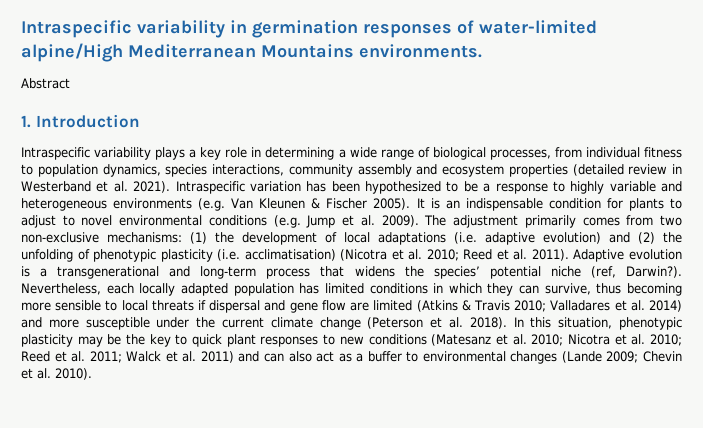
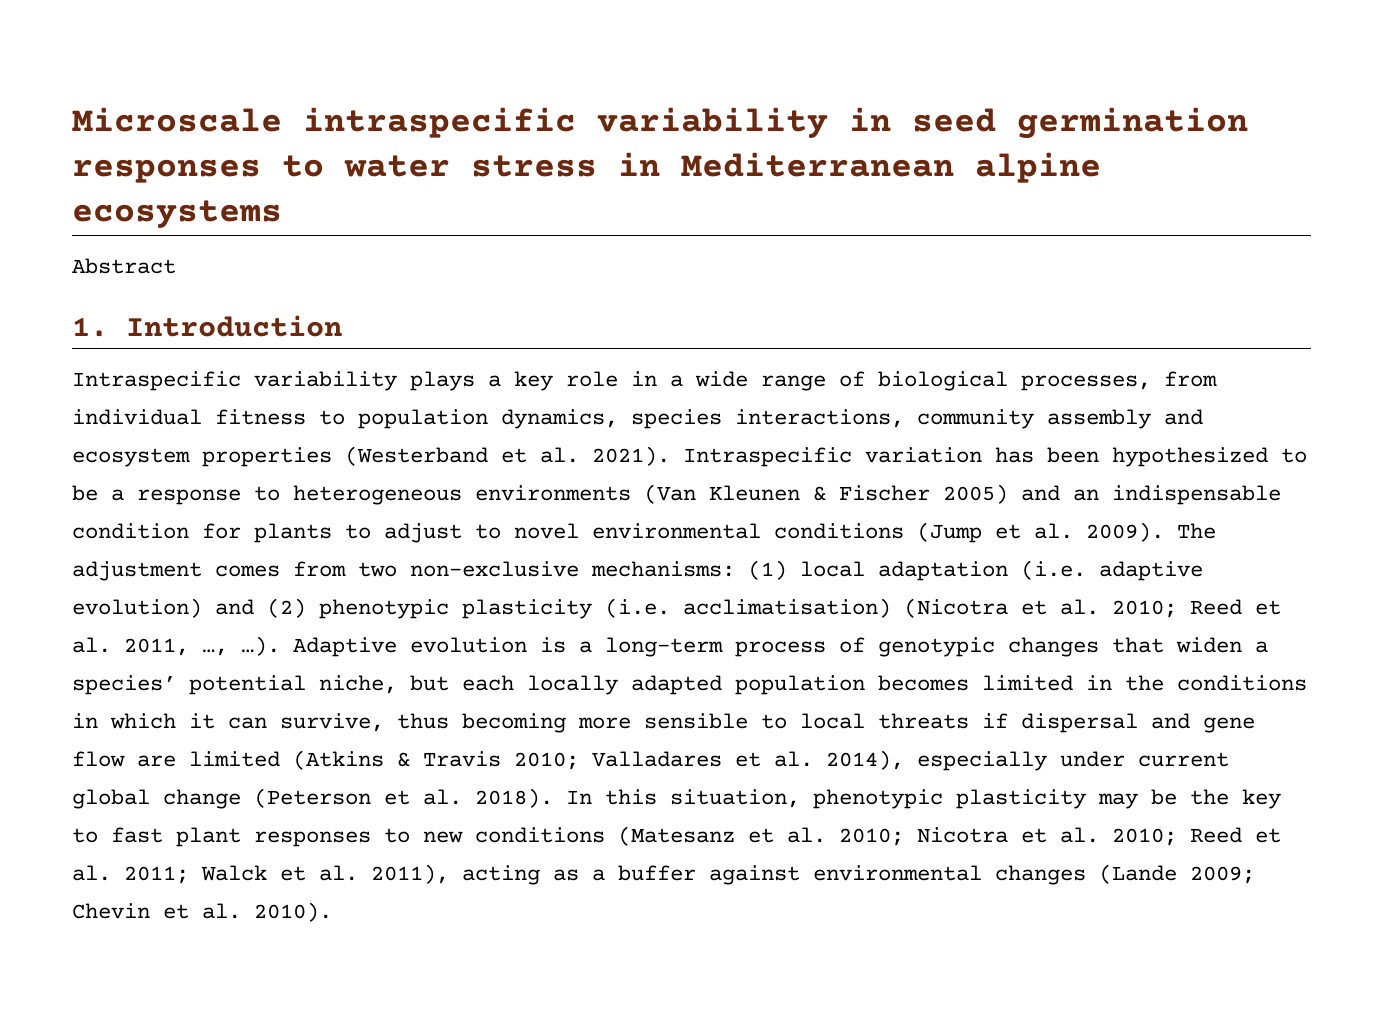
[21,20,132,38] Intraspecific -> [72,107,576,138] Microscale intraspecific
(247, 26) none -> [912,108,996,132] seed
[457,20,597,34] [21,43,482,62] of water-limited alpine/High Mediterranean Mountains environments. -> [282,152,1101,183] [72,200,282,229] to water stress in Mediterranean alpine ecosystems
[265,147,335,160] determining -> (657, 378) none
[572,164,682,176] [21,181,91,192] (detailed review in Westerband -> [345,446,488,466] (Westerband
[570,181,682,194] [21,198,440,211] highly variable and heterogeneous environments (e.g. Van Kleunen & Fischer 2005). It is -> [293,484,1060,505] heterogeneous environments (Van Kleunen & Fischer 2005) and
[273,215,336,228] (e.g. Jump -> [917,522,982,543] (Jump
[524,215,576,228] primarily -> (202, 571) none
[215,232,446,245] the development of local adaptations -> [800,561,1008,581] local adaptation
[663,232,682,243] [21,249,90,262] the unfolding of -> (306, 608) none
[531,249,569,261] 2011). -> [124,636,280,656] 2011, …, …).
[57,266,683,279] [21,283,364,296] transgenerational and long-term process that widens the species’ potential niche (ref, Darwin?). Nevertheless, each locally adapted population has limited -> [605,637,1268,657] [72,675,1164,695] long-term process of genotypic changes that widen a species’ potential niche, but each locally adapted population becomes limited in the
[487,283,514,296] they -> [189,713,215,729] it
[648,300,682,312] [21,317,313,330] 2014) and more susceptible under the current climate -> [826,750,1229,771] [72,789,150,809] 2014), especially under current global
[192,334,223,347] quick -> [111,827,163,843] fast
[200,351,335,363] 2011) and can also act -> [371,864,540,885] 2011), acting
[406,351,419,362] to -> [709,865,800,885] against

